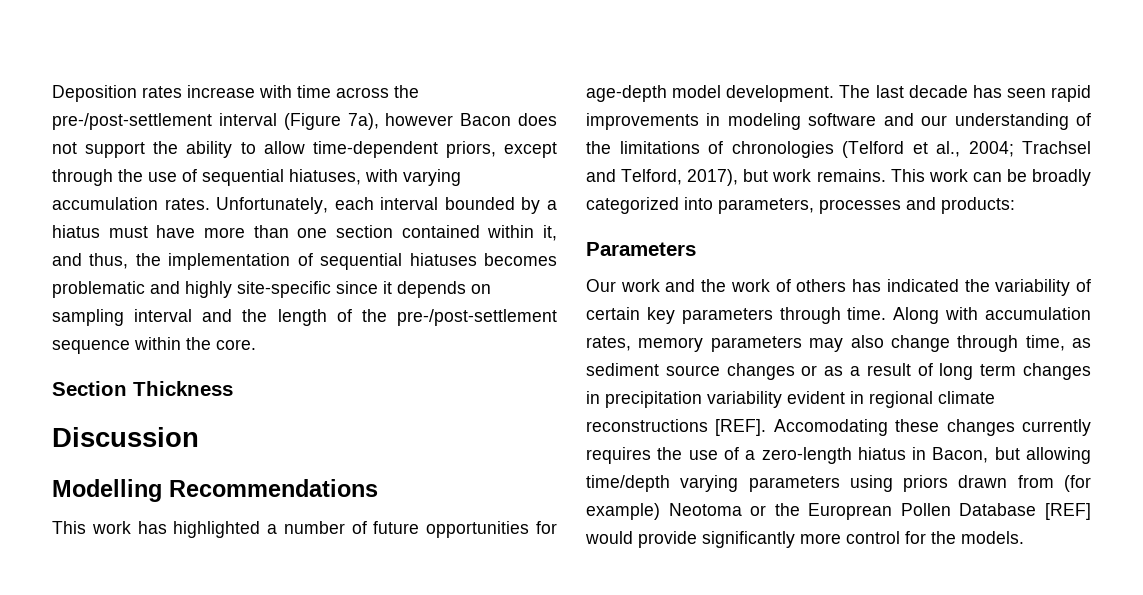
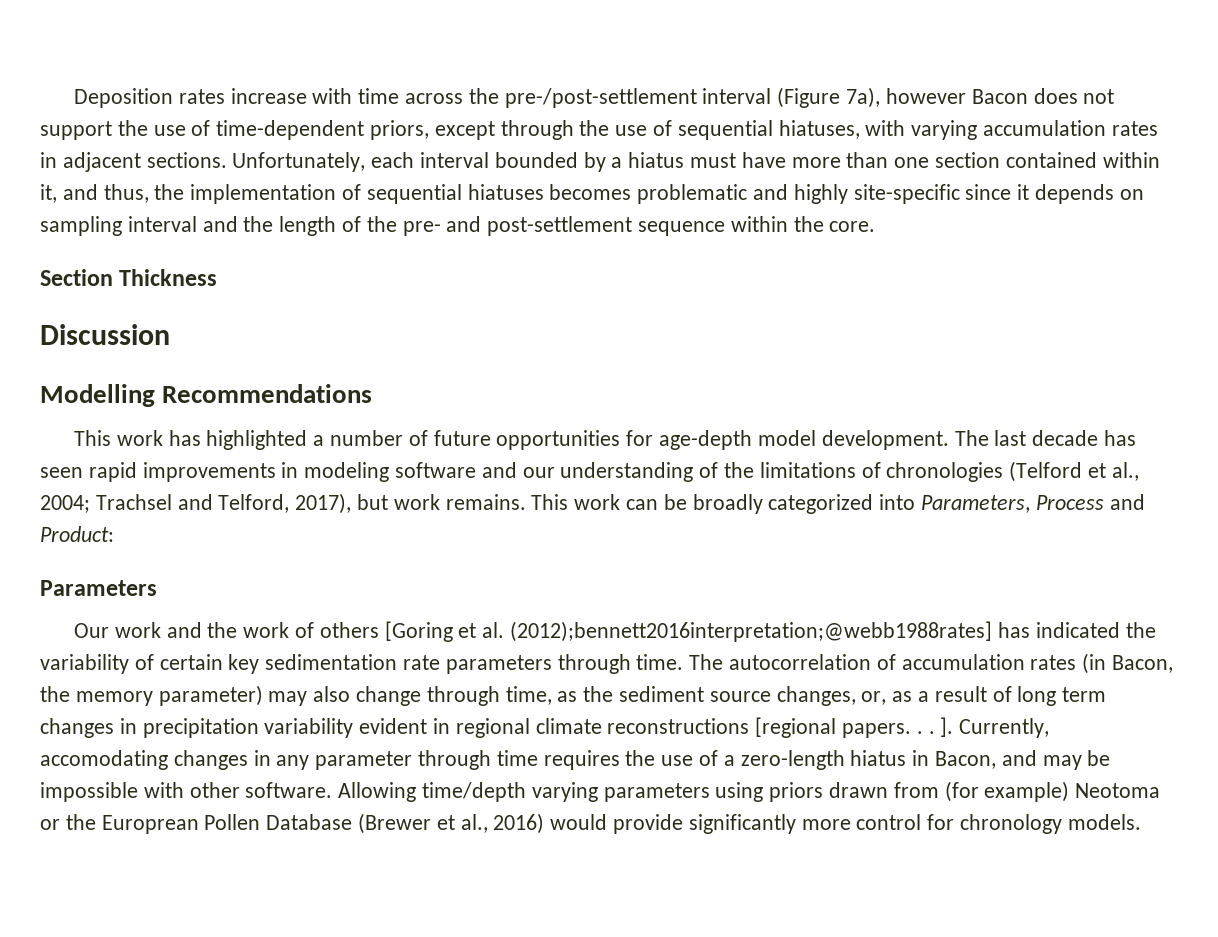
[186,141,305,158] ability to allow -> [153,120,211,136] use of
[164,198,210,210] rates. -> [1111,121,1158,136] [40,152,227,172] rates in adjacent sections.
[397,309,557,326] pre-/post-settlement -> [402,216,633,236] pre- and post-settlement
[718,197,1015,214] parameters, processes and products: -> [921,494,1145,513] [40,526,114,542] Parameters, Process and Product:
(847, 285) none -> [384,621,993,642] [Goring et al. (2012);bennett2016interpretation;@webb1988rates]
(675, 315) none -> [265,654,441,670] sedimentation rate
[893,307,1091,324] [586,336,802,352] Along with accumulation rates, memory parameters -> [689,653,1174,674] [40,685,263,706] The autocorrelation of accumulation rates (in Bacon, the memory parameter)
(1091, 343) none -> [583,686,614,702] the
[726,363,818,380] changes or -> [776,686,887,706] changes, or,
[715,419,1091,436] [REF]. Accomodating these changes currently -> [755,717,1050,738] [40,750,538,770] [regional papers. . . ]. Currently, accomodating changes in any parameter through time
[994,447,1091,464] but allowing -> [1001,750,1111,770] [40,782,417,802] and may be impossible with other software. Allowing
[1045,503,1091,520] [REF] -> [358,813,545,834] (Brewer et al., 2016)
[931,531,956,544] the -> [960,814,1063,834] chronology

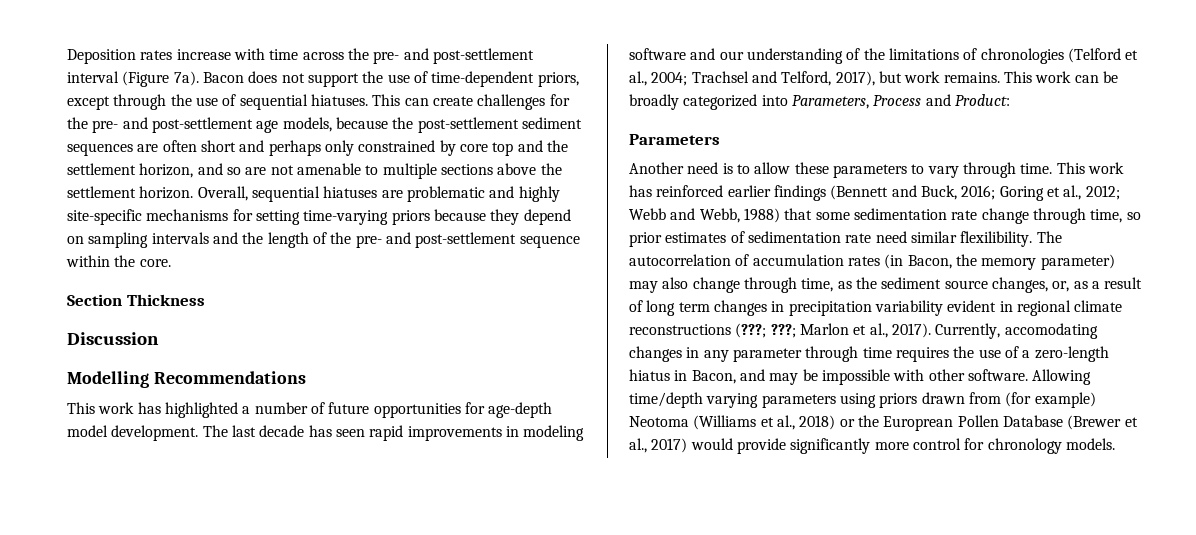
[504,87,966,108] pre-/post-settlement interval (Figure 7a), however -> [373,48,534,64] [67,71,199,87] pre- and post-settlement interval (Figure 7a).
[778,120,1158,140] [40,152,1160,172] [40,184,362,204] hiatuses, with varying accumulation rates in adjacent sections. Unfortunately, each interval bounded by a hiatus must have more than one section contained within it, and thus, the implementation of -> [310,94,570,110] [67,117,582,133] [67,140,568,156] [67,163,562,179] [67,186,248,201] hiatuses. This can create challenges for the pre- and post-settlement age models, because the post-settlement sediment sequences are often short and perhaps only constrained by core top and the settlement horizon, and so are not amenable to multiple sections above the settlement horizon. Overall,
[549,184,632,200] becomes -> [381,190,403,198] are
[965,184,1115,204] since it depends -> [146,209,571,225] mechanisms for setting time-varying priors because they depend
[127,216,197,232] interval -> [151,232,209,244] intervals
[74,621,1156,642] [40,654,684,674] Our work and the work of others [Goring et al. (2012);bennett2016interpretation;@webb1988rates] has indicated the variability of certain key sedimentation rate parameters through time. -> [629,162,1124,178] [629,185,1120,201] [629,208,1141,224] [629,231,1033,247] Another need is to allow these parameters to vary through time. This work has reinforced earlier findings (Bennett and Buck, 2016; Goring et al., 2012; Webb and Webb, 1988) that some sedimentation rate change through time, so prior estimates of sedimentation rate need similar flexilibility.
[755,717,954,738] [regional papers. . . ]. -> [735,323,931,338] (???; ???; Marlon et al., 2017).
(1161, 790) none -> [693,415,836,430] (Williams et al., 2018)
[493,813,545,834] 2016) -> [651,438,688,453] 2017)

